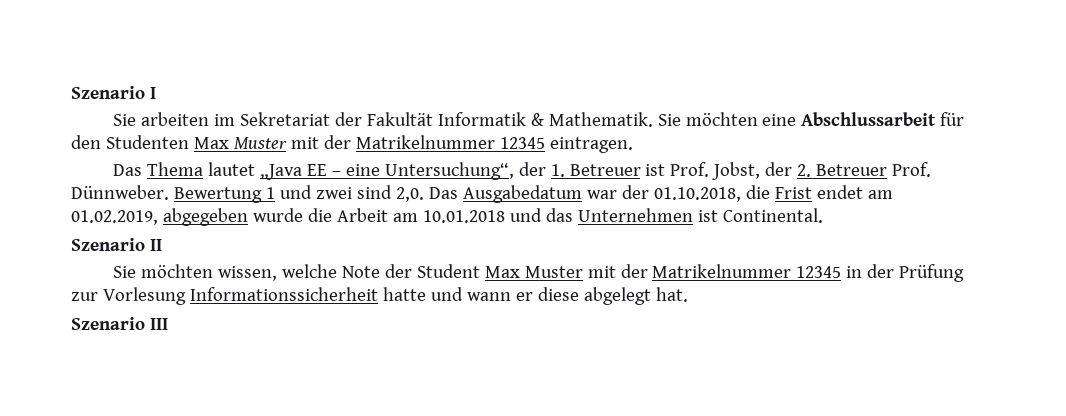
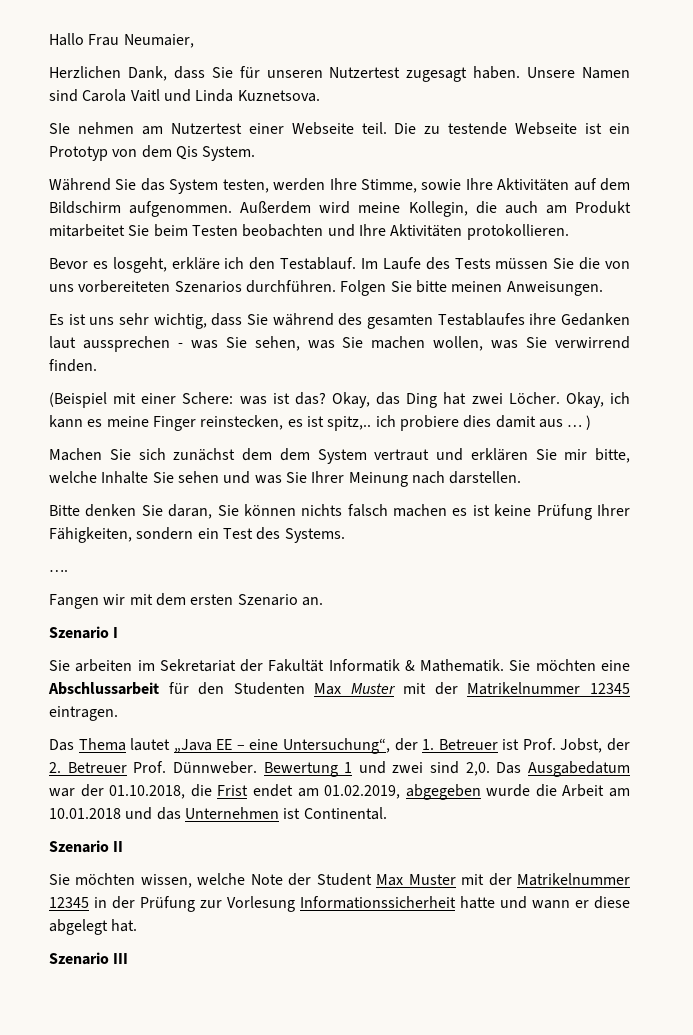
(71, 92) none -> [49,33,194,48] [49,66,630,82] [49,89,320,102] [49,122,630,135] [49,145,256,161] [49,178,630,194] [49,201,631,217] [49,224,569,240] [49,257,630,273] [49,280,603,296] [49,313,631,329] [49,336,630,352] [49,359,97,372] [49,392,631,408] [49,415,592,431] [49,448,630,464] [49,471,522,487] [49,504,630,520] [49,527,345,543] [49,569,68,572] [49,593,323,609] Hallo Frau Neumaier, // Herzlichen Dank, dass Sie für unseren Nutzertest zugesagt haben. Unsere Namen sind Carola Vaitl und Linda Kuznetsova. // SIe nehmen am Nutzertest einer Webseite teil. Die zu testende Webseite ist ein Prototyp von dem Qis System. // Während Sie das System testen, werden Ihre Stimme, sowie Ihre Aktivitäten auf dem Bildschirm aufgenommen. Außerdem wird meine Kollegin, die auch am Produkt mitarbeitet Sie beim Testen beobachten und Ihre Aktivitäten protokollieren. // Bevor es losgeht, erkläre ich den Testablauf. Im Laufe des Tests müssen Sie die von uns vorbereiteten Szenarios durchführen. Folgen Sie bitte meinen Anweisungen. // Es ist uns sehr wichtig, dass Sie während des gesamten Testablaufes ihre Gedanken laut aussprechen - was Sie sehen, was Sie machen wollen, was Sie verwirrend finden. // (Beispiel mit einer Schere: was ist das? Okay, das Ding hat zwei Löcher. Okay, ich kann es meine Finger reinstecken, es ist spitz,.. ich probiere dies damit aus … ) // Machen Sie sich zunächst dem dem System vertraut und erklären Sie mir bitte, welche Inhalte Sie sehen und was Sie Ihrer Meinung nach darstellen. // Bitte denken Sie daran, Sie können nichts falsch machen es ist keine Prüfung Ihrer Fähigkeiten, sondern ein Test des Systems. // …. // Fangen wir mit dem ersten Szenario an. //

